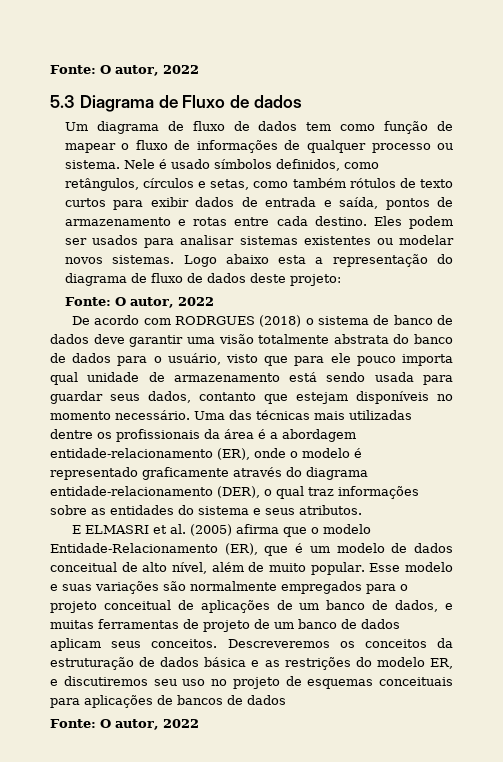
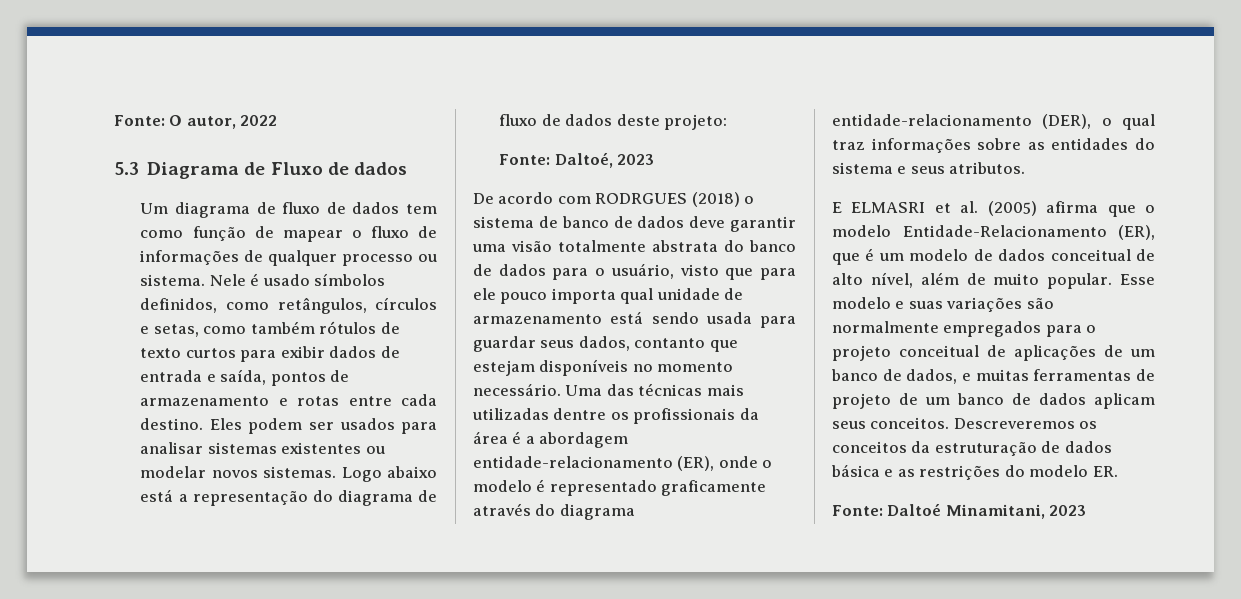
[278,255,307,264] esta -> [140,489,174,502] está
[114,297,214,308] O autor, 2022 -> [554,152,655,168] Daltoé, 2023
[429,658,453,669] [50,676,453,689] [50,695,286,708] [50,719,199,730] ER, e discutiremos seu uso no projeto de esquemas conceituais para aplicações de bancos de dados // Fonte: O autor, 2022 -> [1092,466,1118,477] [832,503,1087,519] ER. // Fonte: Daltoé Minamitani, 2023

